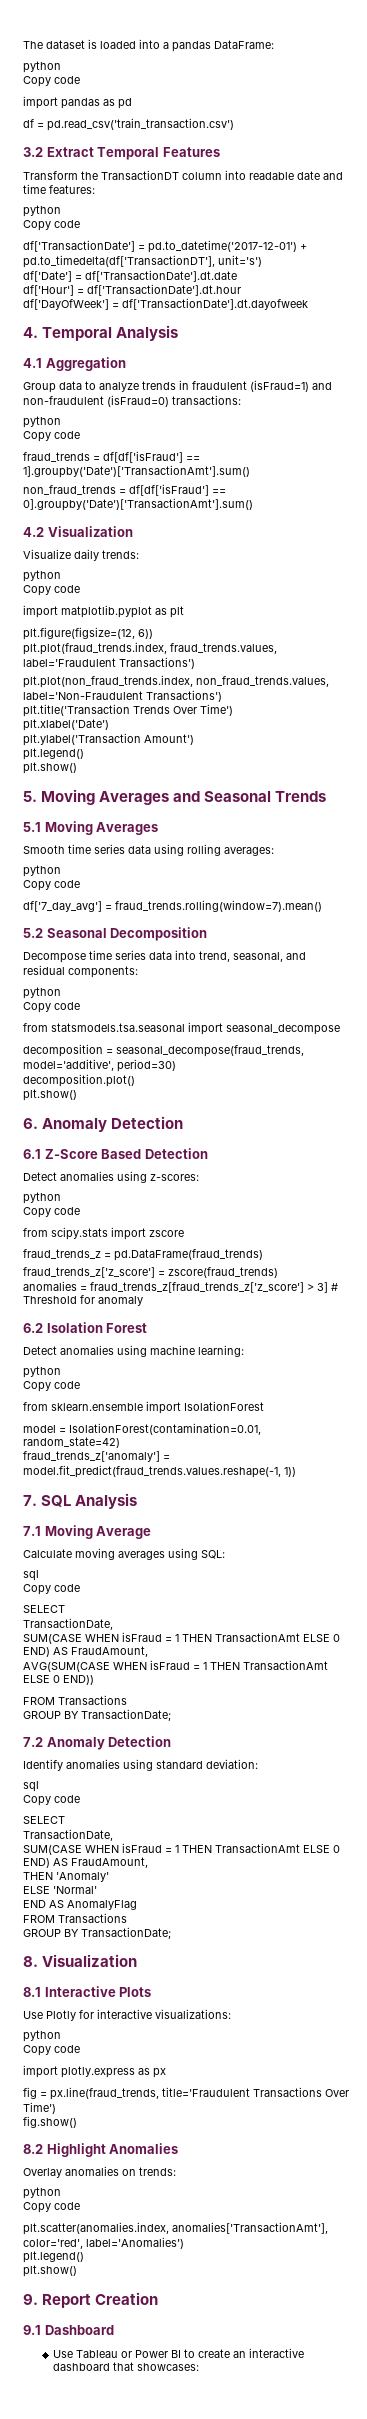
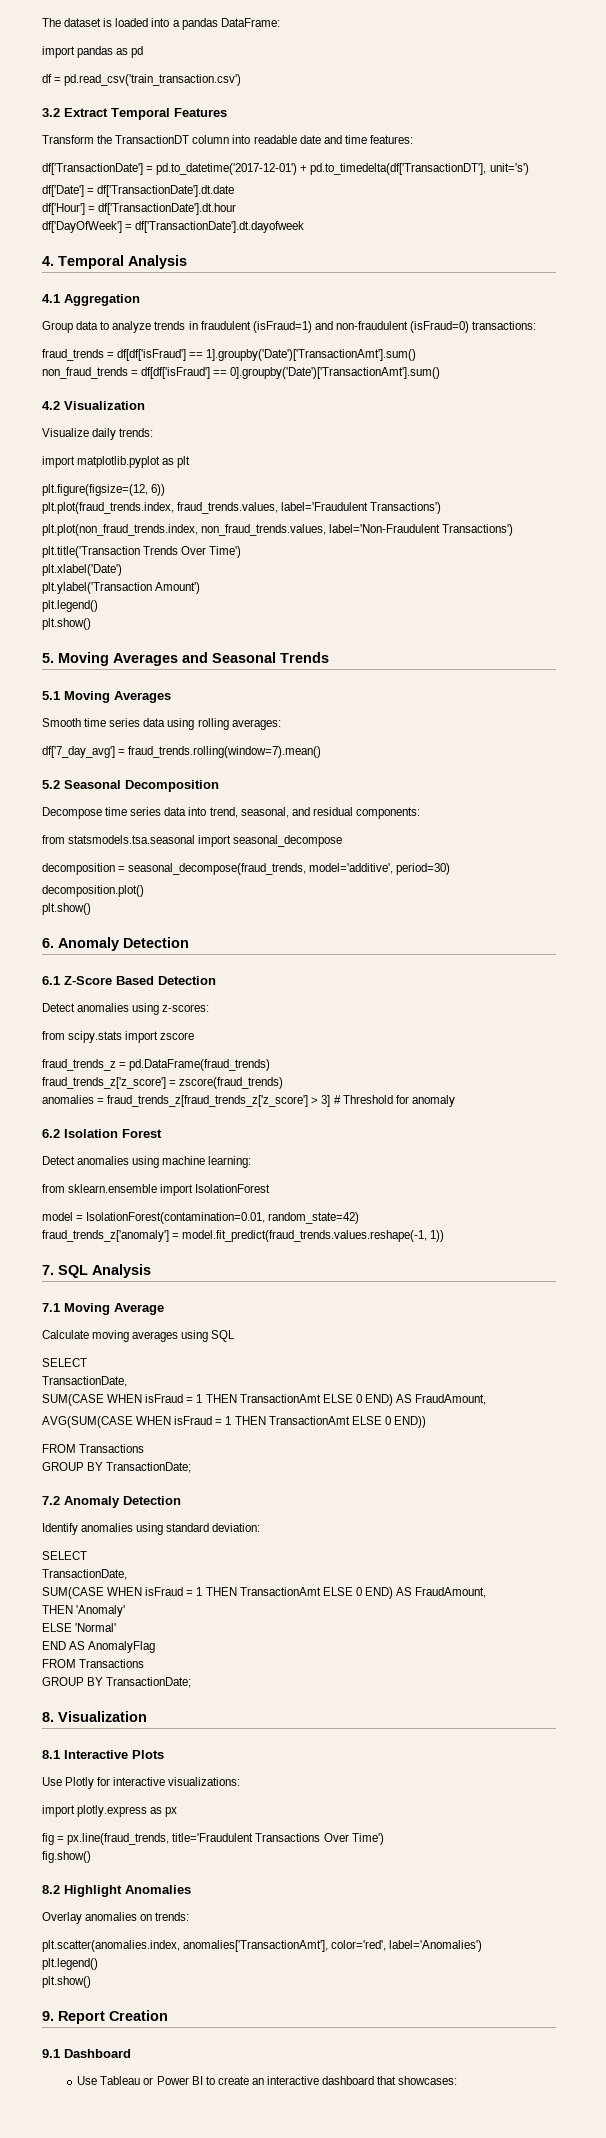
[23,61,61,73] [23,76,80,87] // python // Copy code -> (280, 22) none
[23,205,61,217] [23,220,80,231] // python // Copy code -> (413, 139) none
[23,416,61,428] [23,431,80,442] // python // Copy code -> (537, 325) none
[23,570,61,582] [23,585,80,596] // python // Copy code -> (154, 432) none
[23,865,61,877] [23,880,80,891] // python // Copy code -> (281, 724) none
[23,987,61,999] [23,1002,80,1013] // python // Copy code -> (420, 813) none
[23,1192,61,1204] [23,1207,80,1218] // python // Copy code -> (210, 1008) none
[23,1366,61,1378] [23,1381,80,1392] // python // Copy code -> (252, 1162) none
[201,1550,225,1559] [23,1570,39,1581] [23,1584,80,1595] SQL: // sql // Copy code -> [211,1330,236,1342] SQL
[23,1781,39,1792] [23,1795,80,1806] // sql // Copy code -> (261, 1527) none
[23,2030,61,2042] [23,2045,80,2056] // python // Copy code -> (241, 1781) none
[23,2187,61,2199] [23,2202,80,2213] // python // Copy code -> (190, 1916) none

